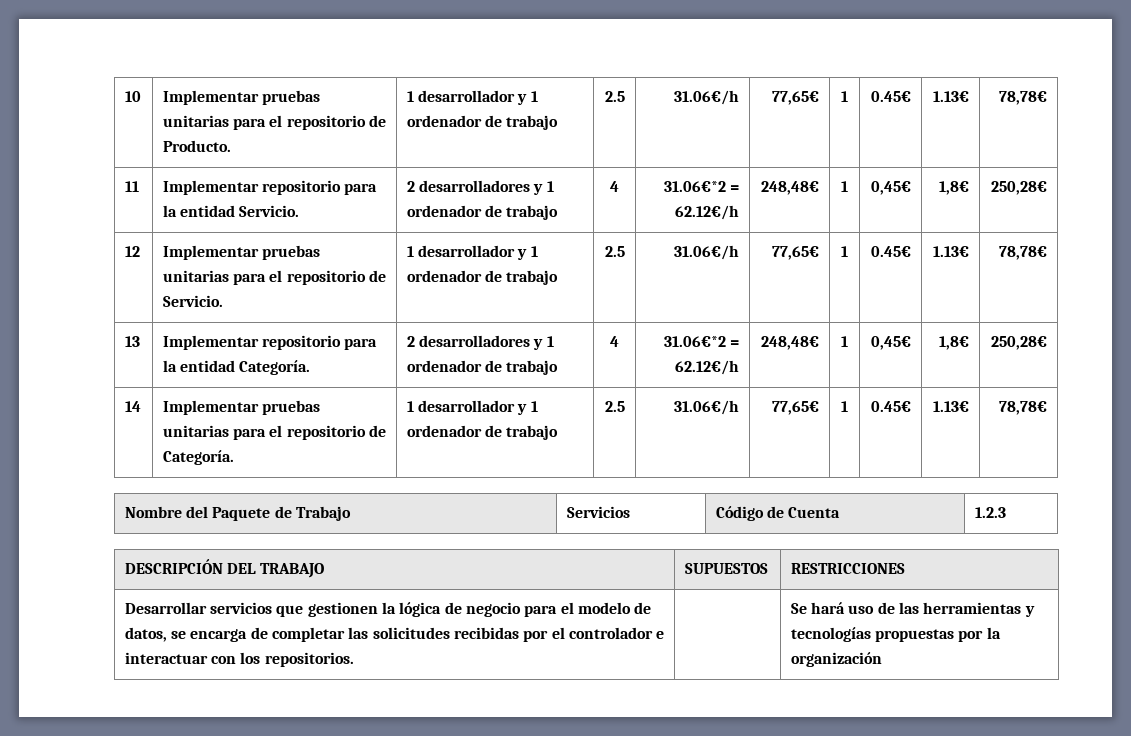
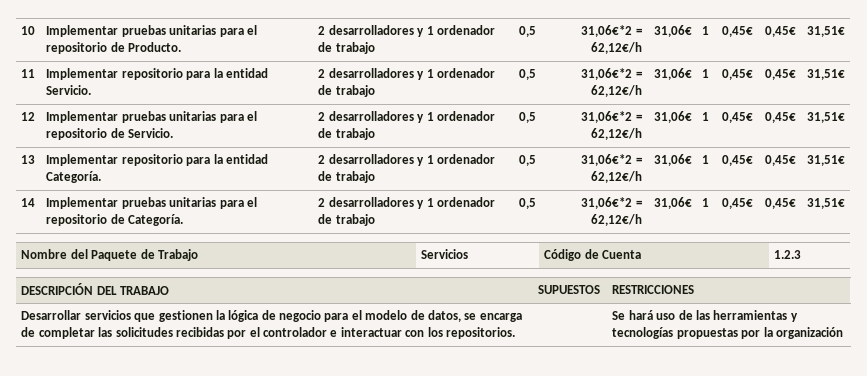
[406,90,538,105] [406,115,559,130] [604,91,625,102] [674,90,740,105] [772,91,820,105] [841,91,848,102] [871,91,912,102] [933,91,970,102] [999,91,1048,105] 1 desarrollador y 1 ordenador de trabajo | 2.5 | 31.06€/h | 77,65€ | 1 | 0.45€ | 1.13€ | 78,78€ -> [318,25,495,37] [318,42,375,54] [518,26,536,37] [581,25,642,37] [590,42,642,54] [653,25,692,37] [702,26,709,35] [721,26,753,37] [764,26,796,37] [806,26,845,37] 2 desarrolladores y 1 ordenador de trabajo | 0,5 | 31,06€*2 = 62,12€/h | 31,06€ | 1 | 0,45€ | 0,45€ | 31,51€
[610,181,619,192] [664,181,740,192] [675,205,740,220] [761,181,820,195] [841,181,848,192] [871,181,912,195] [939,181,970,195] [991,181,1048,195] 4 | 31.06€*2 = 62.12€/h | 248,48€ | 1 | 0,45€ | 1,8€ | 250,28€ -> [518,69,536,80] [581,68,642,80] [590,85,642,97] [653,68,692,80] [702,69,709,78] [721,69,753,80] [764,69,796,80] [806,69,845,80] 0,5 | 31,06€*2 = 62,12€/h | 31,06€ | 1 | 0,45€ | 0,45€ | 31,51€
[406,245,538,260] [406,270,559,285] [604,246,625,257] [674,245,740,260] [772,246,820,260] [841,246,848,257] [871,246,912,257] [933,246,970,257] [999,246,1048,260] 1 desarrollador y 1 ordenador de trabajo | 2.5 | 31.06€/h | 77,65€ | 1 | 0.45€ | 1.13€ | 78,78€ -> [318,111,495,123] [318,128,375,140] [518,112,536,123] [581,111,642,123] [590,128,642,140] [653,111,692,123] [702,112,709,121] [721,112,753,123] [764,112,796,123] [806,112,845,123] 2 desarrolladores y 1 ordenador de trabajo | 0,5 | 31,06€*2 = 62,12€/h | 31,06€ | 1 | 0,45€ | 0,45€ | 31,51€
[610,336,619,347] [664,336,740,347] [675,360,740,375] [761,336,820,350] [841,336,848,347] [871,336,912,350] [939,336,970,350] [991,336,1048,350] 4 | 31.06€*2 = 62.12€/h | 248,48€ | 1 | 0,45€ | 1,8€ | 250,28€ -> [518,155,536,166] [581,154,642,166] [590,171,642,183] [653,154,692,166] [702,155,709,164] [721,155,753,166] [764,155,796,166] [806,155,845,166] 0,5 | 31,06€*2 = 62,12€/h | 31,06€ | 1 | 0,45€ | 0,45€ | 31,51€
[406,400,538,415] [406,425,559,440] [604,401,625,412] [674,400,740,415] [772,401,820,415] [841,401,848,412] [871,401,912,412] [933,401,970,412] [999,401,1048,415] 1 desarrollador y 1 ordenador de trabajo | 2.5 | 31.06€/h | 77,65€ | 1 | 0.45€ | 1.13€ | 78,78€ -> [318,197,495,209] [318,214,375,226] [518,198,536,209] [581,197,642,209] [590,214,642,226] [653,197,692,209] [702,198,709,207] [721,198,753,209] [764,198,796,209] [806,198,845,209] 2 desarrolladores y 1 ordenador de trabajo | 0,5 | 31,06€*2 = 62,12€/h | 31,06€ | 1 | 0,45€ | 0,45€ | 31,51€

